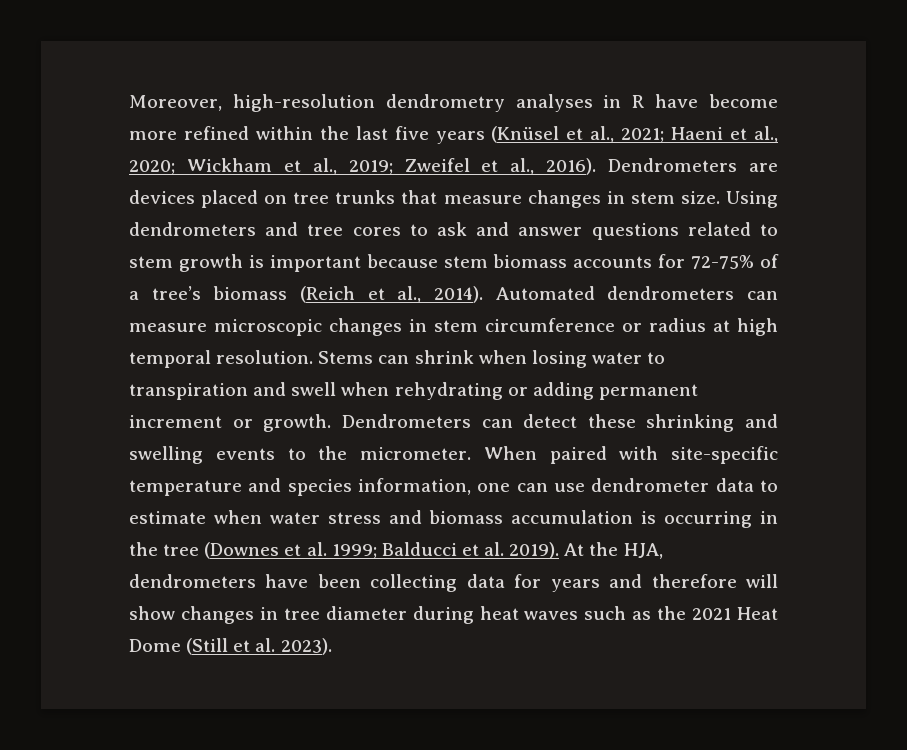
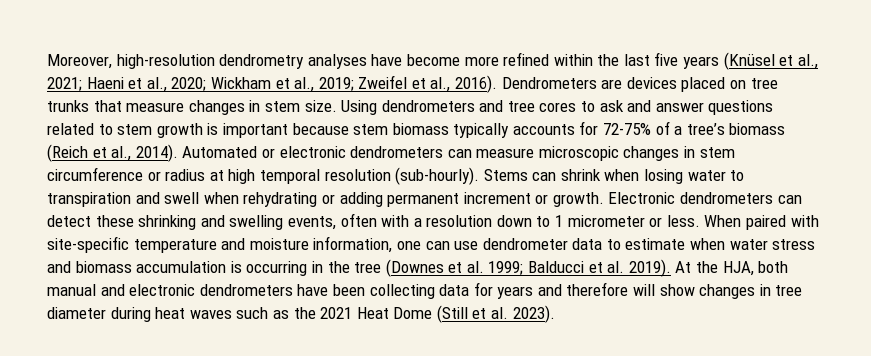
[603,95,645,108] in R -> (367, 61) none
(568, 261) none -> [453,123,510,138] typically
(595, 293) none -> [261,146,346,158] or electronic
[216,350,314,364] resolution. -> [324,167,480,185] resolution (sub-hourly).
[341,414,471,428] Dendrometers -> [608,192,774,204] Electronic dendrometers
[215,446,472,460] events to the micrometer. -> [287,213,700,230] events, often with a resolution down to 1 micrometer or less.
[287,479,352,496] species -> [249,238,309,250] moisture
(663, 551) none -> [758,261,789,273] [47,284,196,296] both manual and electronic

